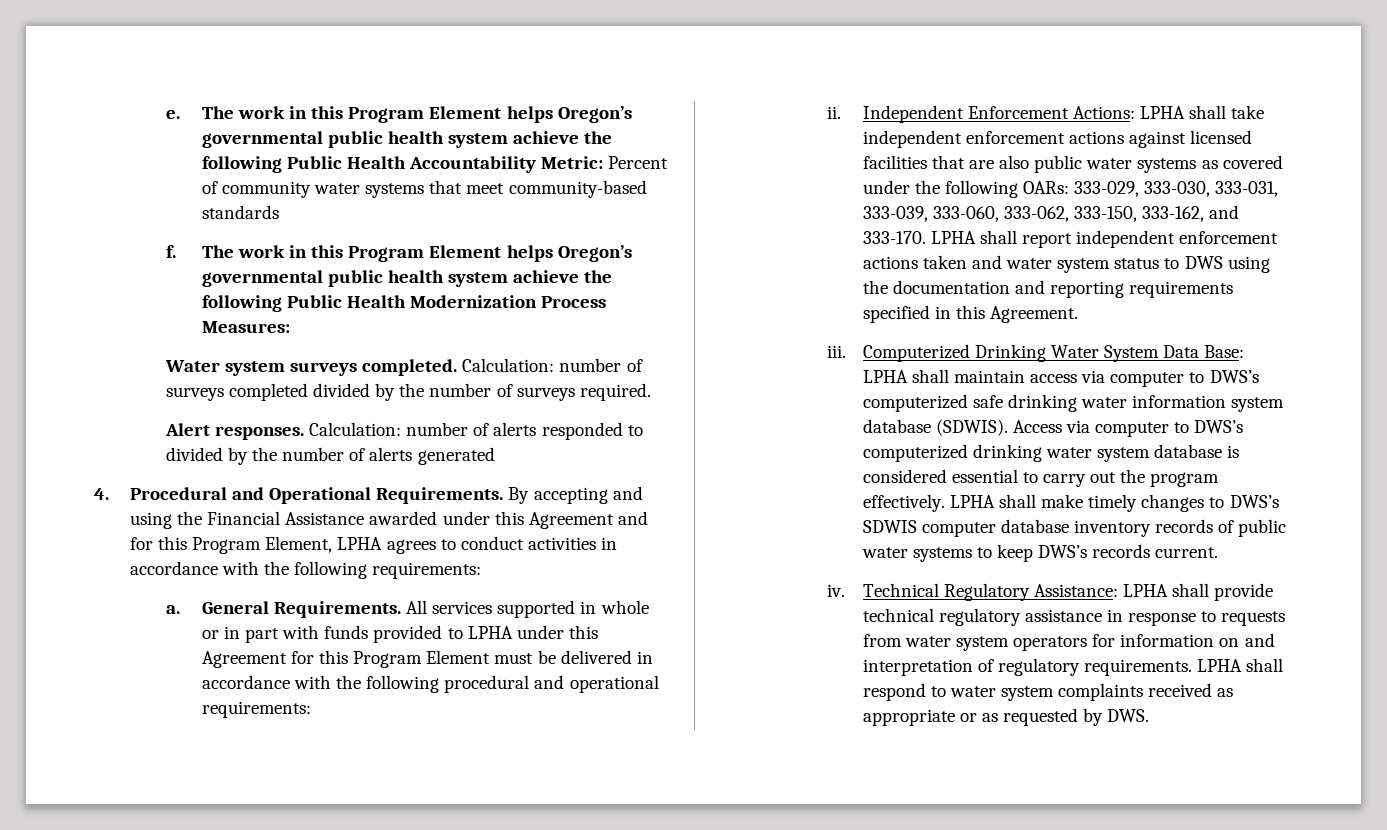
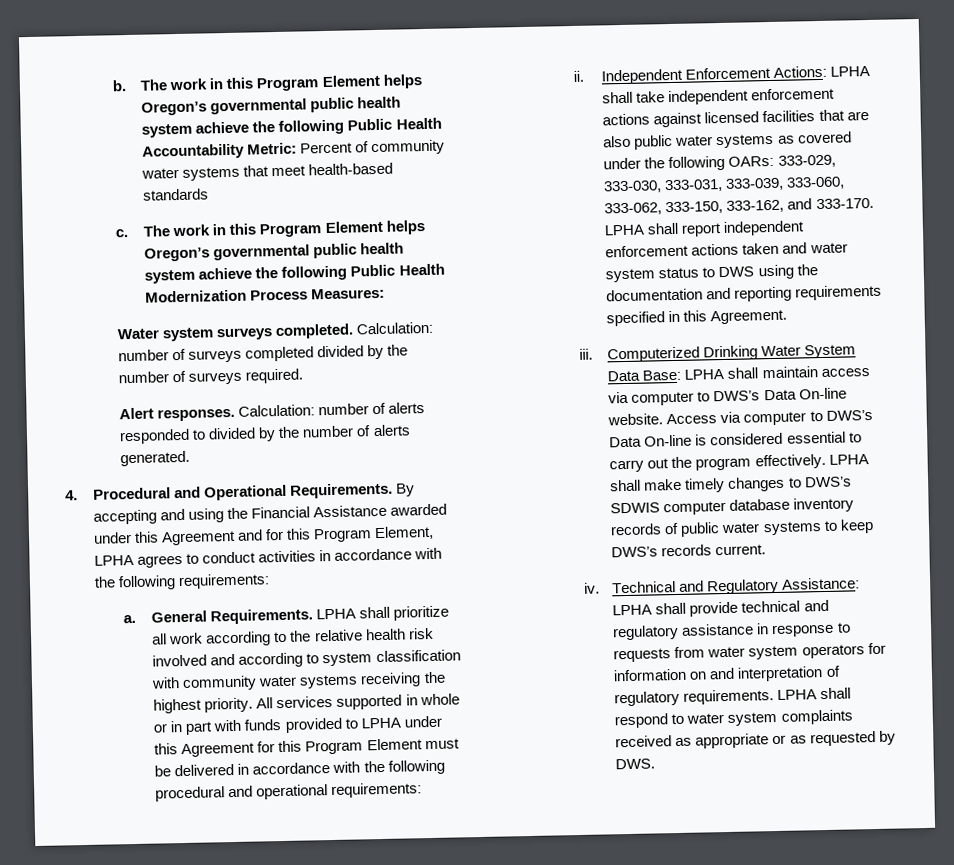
[165,110,180,119] e. -> [112,80,128,92] b.
[508,180,647,198] community-based -> [308,162,394,176] health-based
[165,245,176,258] f. -> [115,229,129,238] c.
[417,447,495,465] generated -> [120,450,191,467] generated.
(401, 609) none -> [316,605,450,621] [152,627,434,647] [152,649,461,668] [151,671,446,692] [153,697,254,714] LPHA shall prioritize all work according to the relative health risk involved and according to system classification with community water systems receiving the highest priority.
[862,394,1285,412] [862,419,1008,436] computerized safe drinking water information system database (SDWIS). -> [763,387,847,401] [607,413,664,426] Data On-line website.
[862,444,1223,462] computerized drinking water system database -> [609,434,693,448] Data On-line
(939, 590) none -> [679,580,705,592] and
(934, 615) none -> [803,599,829,612] and

